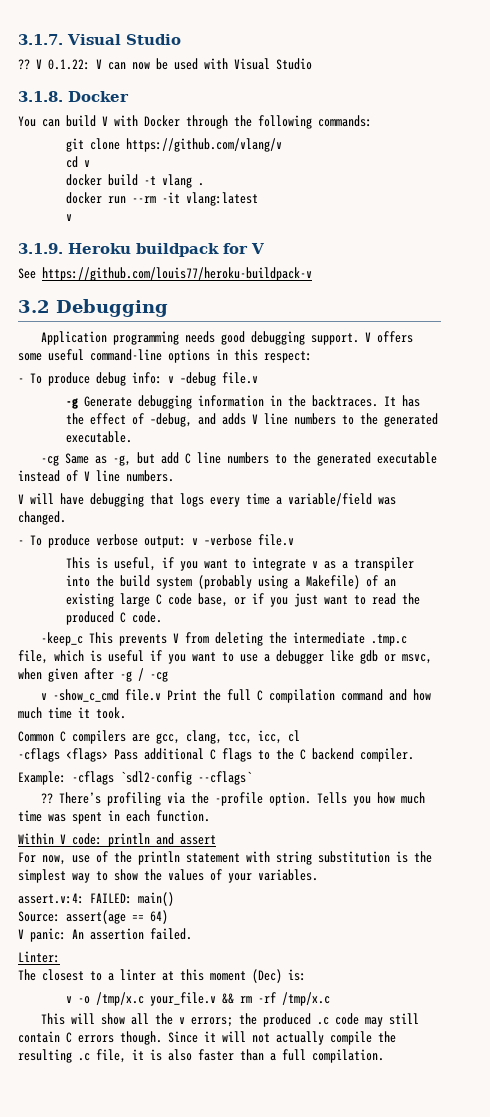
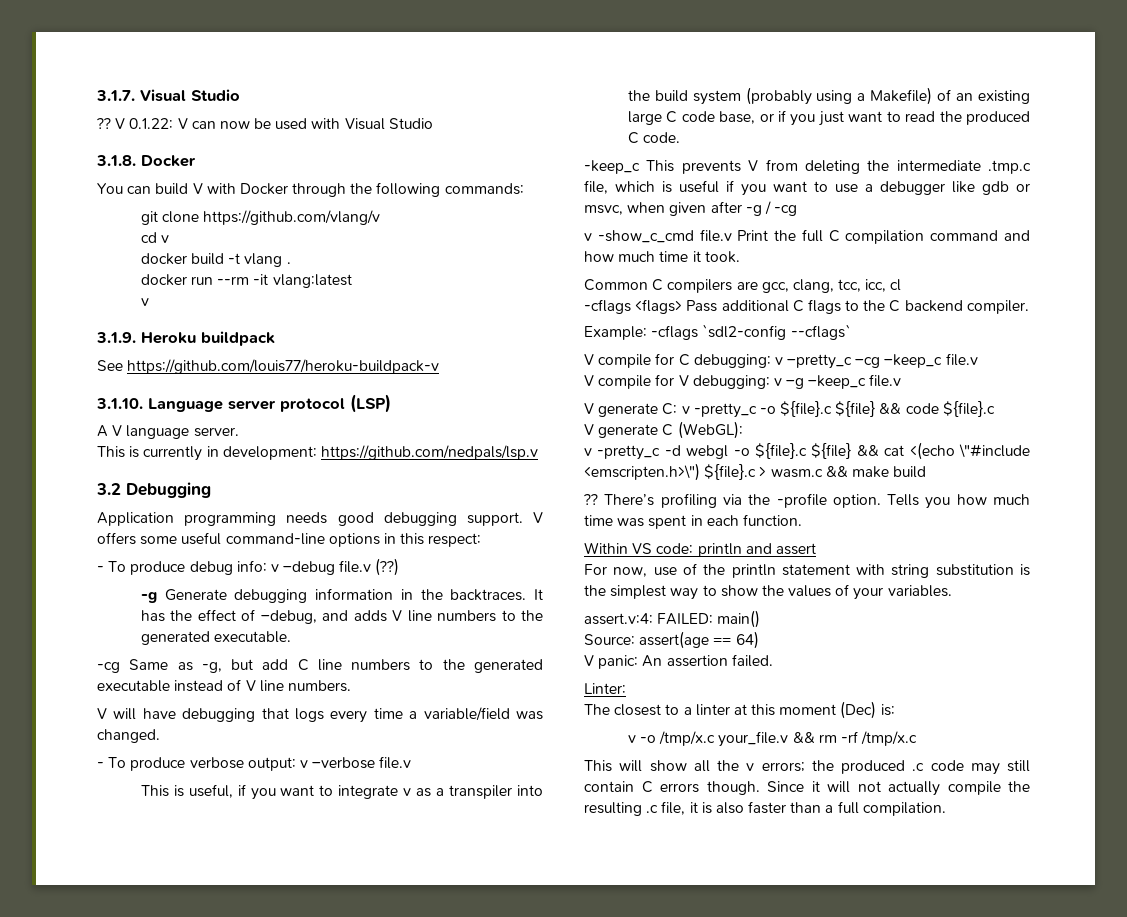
[223,243,264,254] for V -> (275, 338) none
(312, 274) none -> [96,394,391,413] [97,425,239,439] [97,445,538,461] // 3.1.10. Language server protocol (LSP) // A V language server. // This is currently in development: https://github.com/nedpals/lsp.v
(258, 378) none -> [375,558,400,576] (??)
(252, 778) none -> [584,353,978,369] [584,374,902,389] [584,401,995,418] [584,421,743,439] [584,442,1030,460] [584,463,927,481] // V compile for C debugging: v –pretty_c –cg –keep_c file.v // V compile for V debugging: v –g –keep_c file.v // V generate C: v -pretty_c -o ${file}.c ${file} && code ${file}.c // V generate C (WebGL): // v -pretty_c -d webgl -o ${file}.c ${file} && cat <(echo \"#include <emscripten.h>\") ${file}.c > wasm.c && make build
[60,834,66,844] V -> [632,543,653,554] VS

